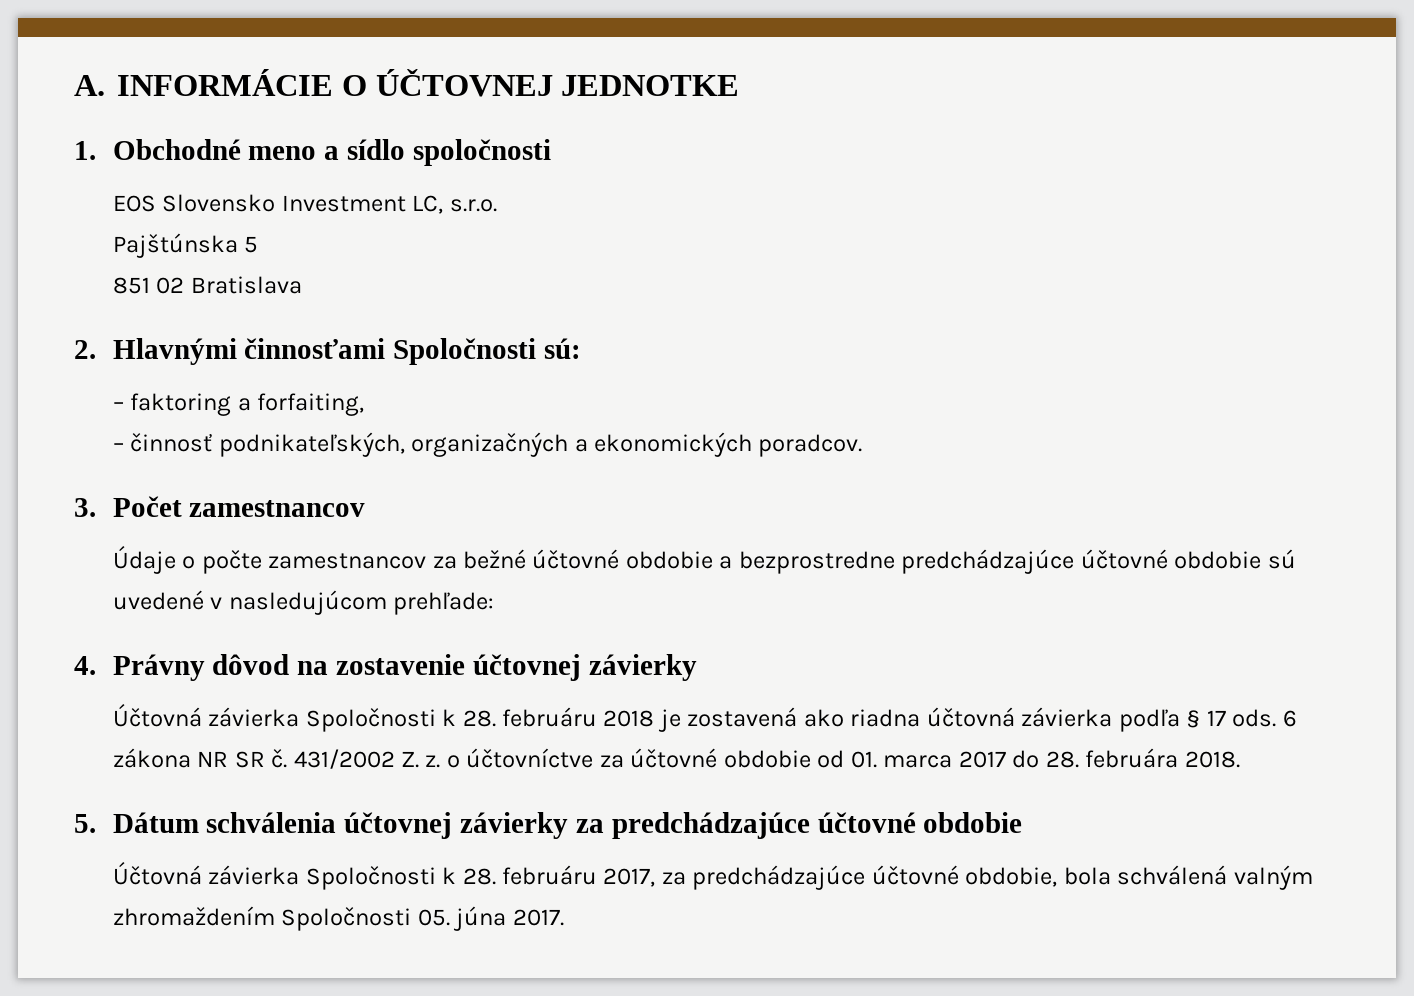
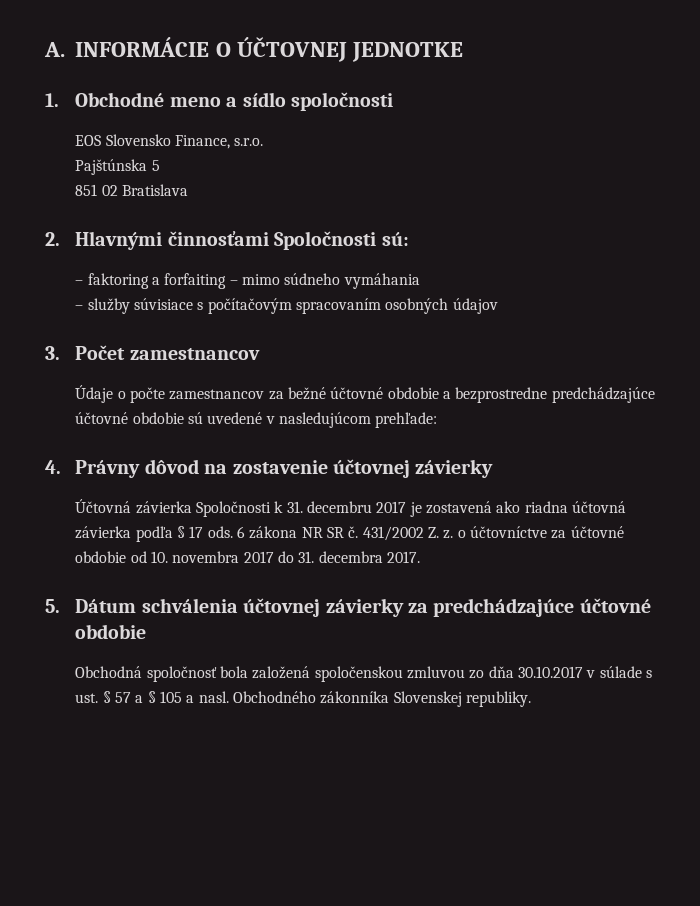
[281,195,444,214] Investment LC, -> [175,135,231,149] Finance,
[257,393,365,416] [112,432,863,457] forfaiting, // – činnosť podnikateľských, organizačných a ekonomických poradcov. -> [164,273,420,289] [75,298,498,314] forfaiting – mimo súdneho vymáhania // – služby súvisiace s počítačovým spracovaním osobných údajov
[462,707,655,727] 28. februáru 2018 -> [286,501,407,513] 31. decembru 2017
[850,748,1240,768] 01. marca 2017 do 28. februára 2018. -> [151,551,421,563] 10. novembra 2017 do 31. decembra 2017.
[112,862,1313,890] [112,906,564,931] Účtovná závierka Spoločnosti k 28. februáru 2017, za predchádzajúce účtovné obdobie, bola schválená valným zhromaždením Spoločnosti 05. júna 2017. -> [75,666,652,682] [75,691,531,707] Obchodná spoločnosť bola založená spoločenskou zmluvou zo dňa 30.10.2017 v súlade s ust. § 57 a § 105 a nasl. Obchodného zákonníka Slovenskej republiky.

